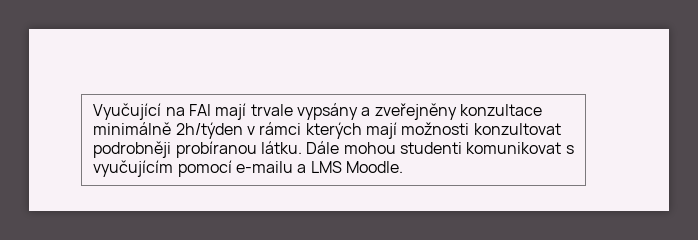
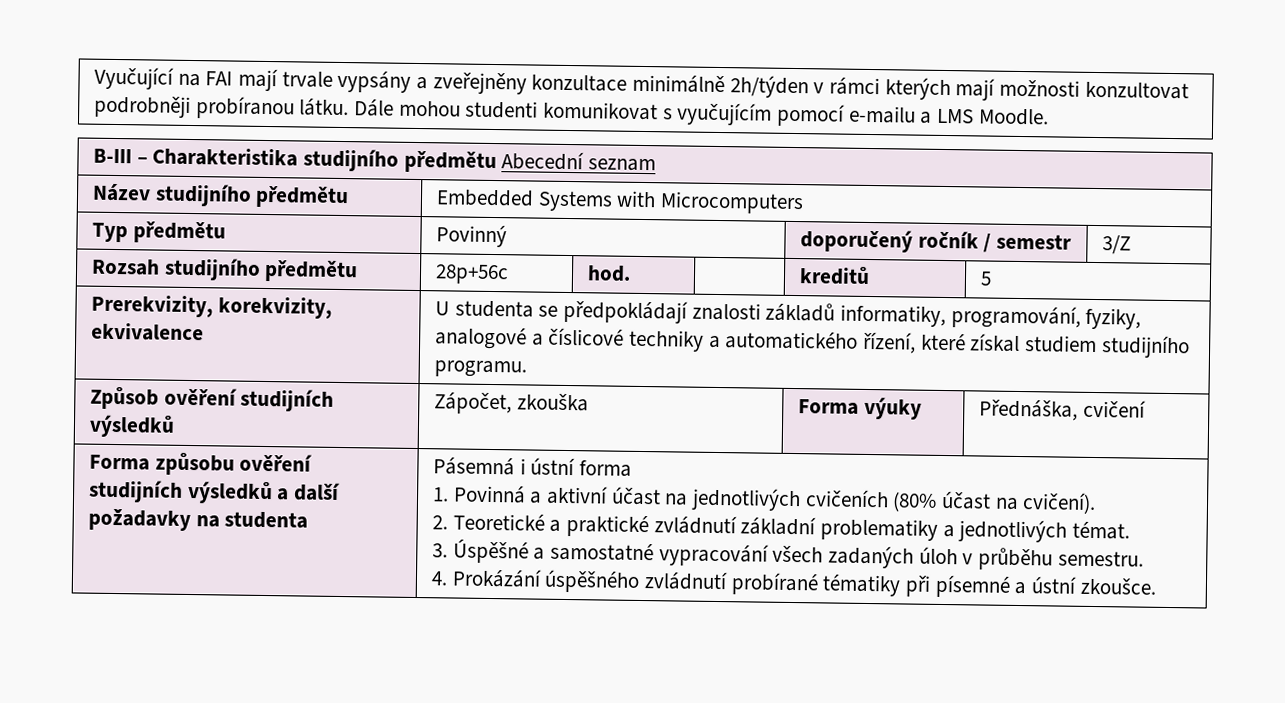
(403, 167) none -> [92,147,656,174] [91,183,350,209] [435,189,804,215] [91,221,226,244] [435,224,507,248] [799,229,1072,253] [1101,235,1131,255] [90,257,359,283] [434,264,509,285] [586,265,631,282] [798,266,870,285] [979,271,992,286] [90,294,332,319] [90,322,204,342] [434,299,1142,330] [434,327,1190,359] [433,360,527,378] [89,386,335,412] [88,414,175,438] [433,392,589,415] [797,396,922,420] [978,399,1146,421] [88,452,313,476] [87,479,340,505] [87,508,309,532] [432,457,632,477] [431,485,1097,515] [431,513,1130,543] [431,539,1144,571] [430,568,1157,598] // B-III – Charakteristika studijního předmětu Abecední seznam // Název studijního předmětu | Embedded Systems with Microcomputers // Typ předmětu | Povinný | doporučený ročník / semestr | 3/Z // Rozsah studijního předmětu | 28p+56c | hod. | | kreditů | 5 // Prerekvizity, korekvizity, ekvivalence | U studenta se předpokládají znalosti základů informatiky, programování, fyziky, analogové a číslicové techniky a automatického řízení, které získal studiem studijního programu. // Způsob ověření studijních výsledků | Zápočet, zkouška | Forma výuky | Přednáška, cvičení // Forma způsobu ověření studijních výsledků a další požadavky na studenta | Pásemná i ústní forma // 1. Povinná a aktivní účast na jednotlivých cvičeních (80% účast na cvičení). // 2. Teoretické a praktické zvládnutí základní problematiky a jednotlivých témat. // 3. Úspěšné a samostatné vypracování všech zadaných úloh v průběhu semestru. // 4. Prokázání úspěšného zvládnutí probírané tématiky při písemné a ústní zkoušce.

